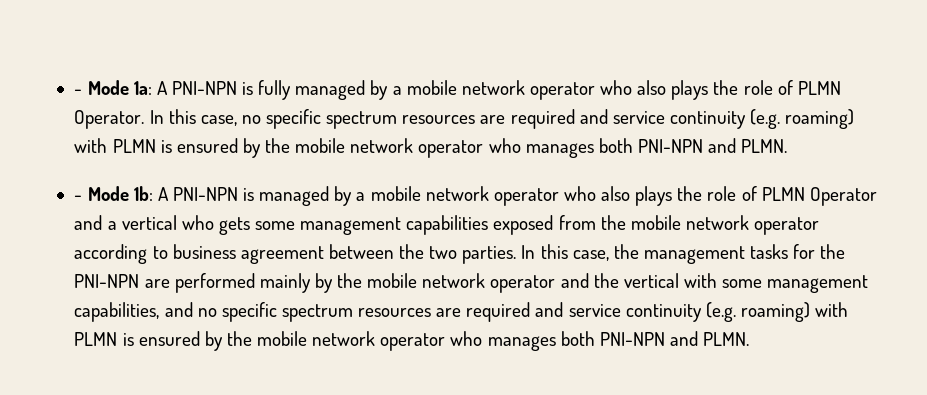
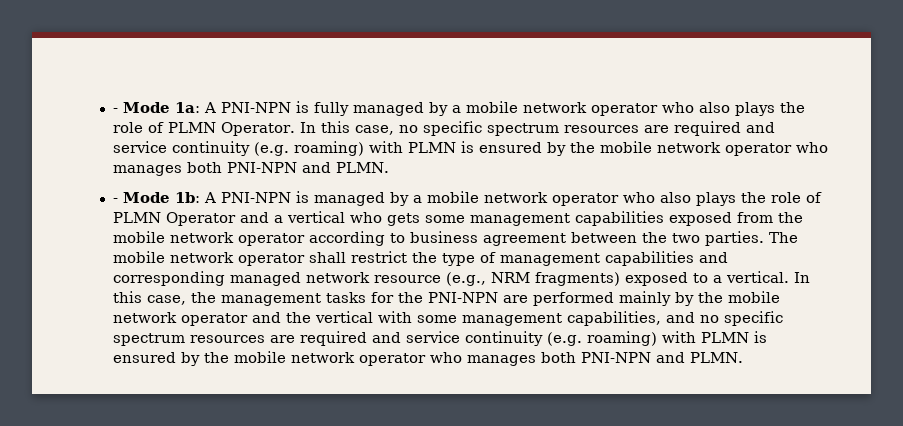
(517, 255) none -> [768,232,798,243] [112,251,728,266] [112,271,789,286] The mobile network operator shall restrict the type of management capabilities and corresponding managed network resource (e.g., NRM fragments) exposed to a vertical.

